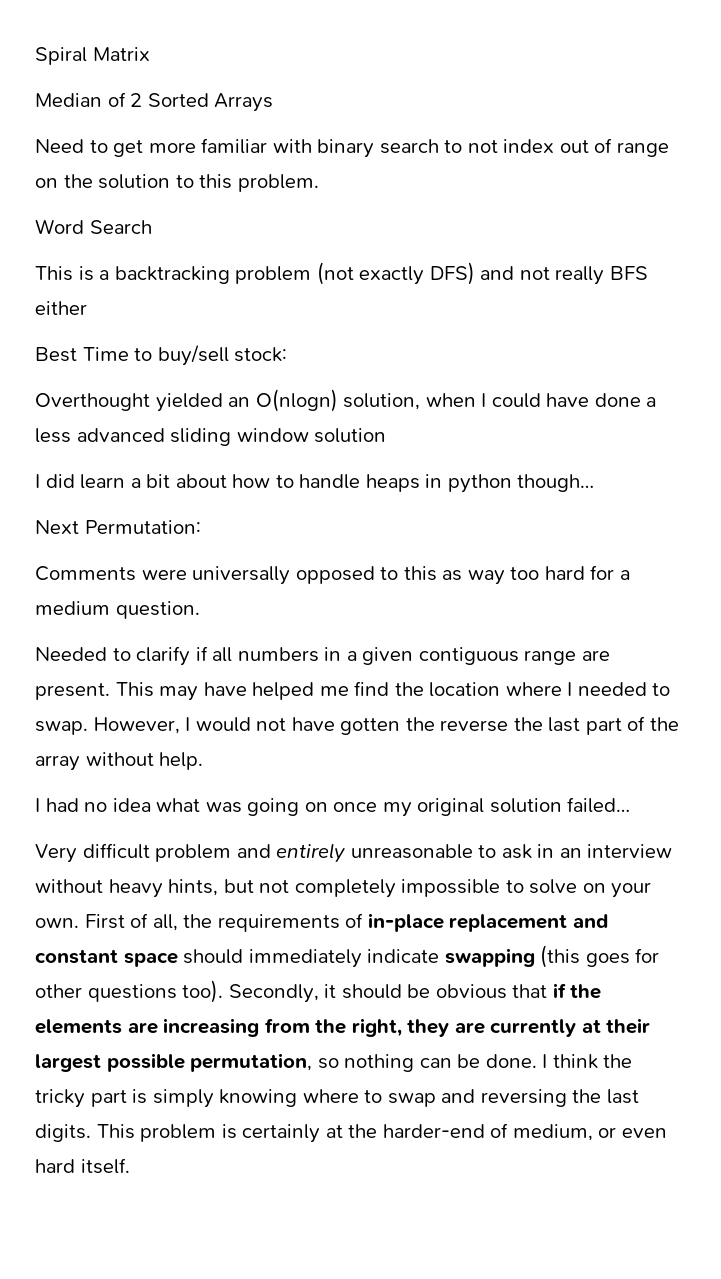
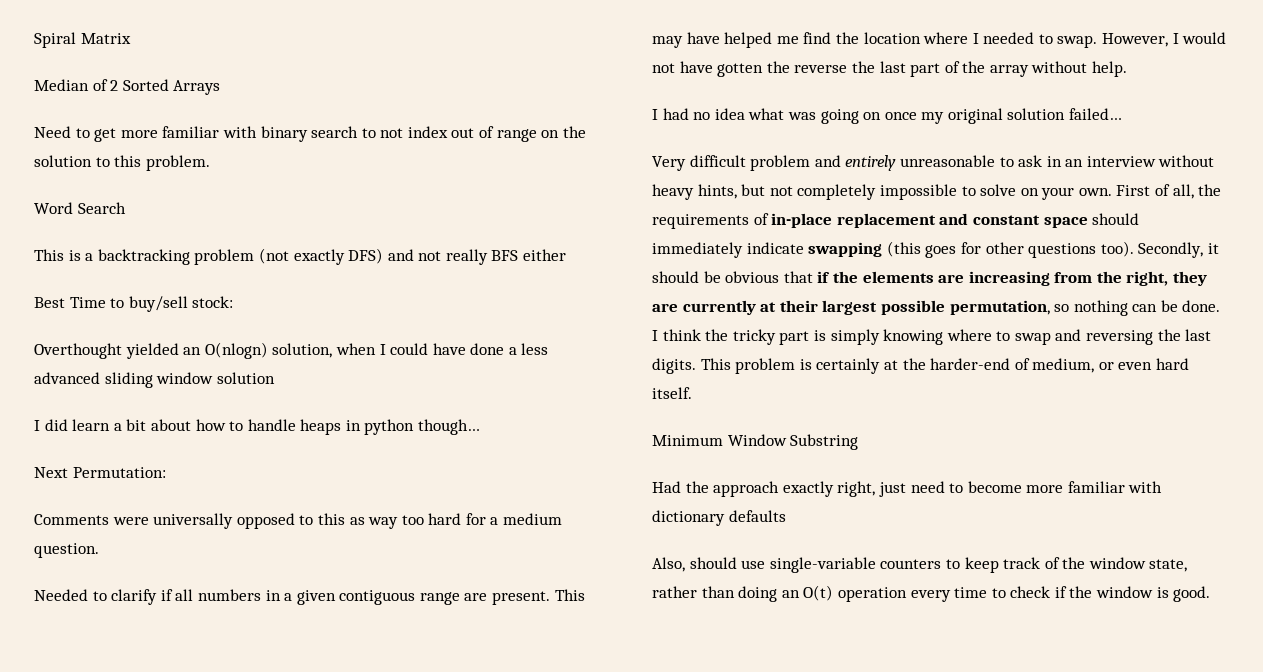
(130, 1166) none -> [652,434,859,450] [652,481,1163,497] [652,510,786,526] [652,557,1188,573] [652,585,1211,602] // Minimum Window Substring // Had the approach exactly right, just need to become more familiar with dictionary defaults // Also, should use single-variable counters to keep track of the window state, rather than doing an O(t) operation every time to check if the window is good.

